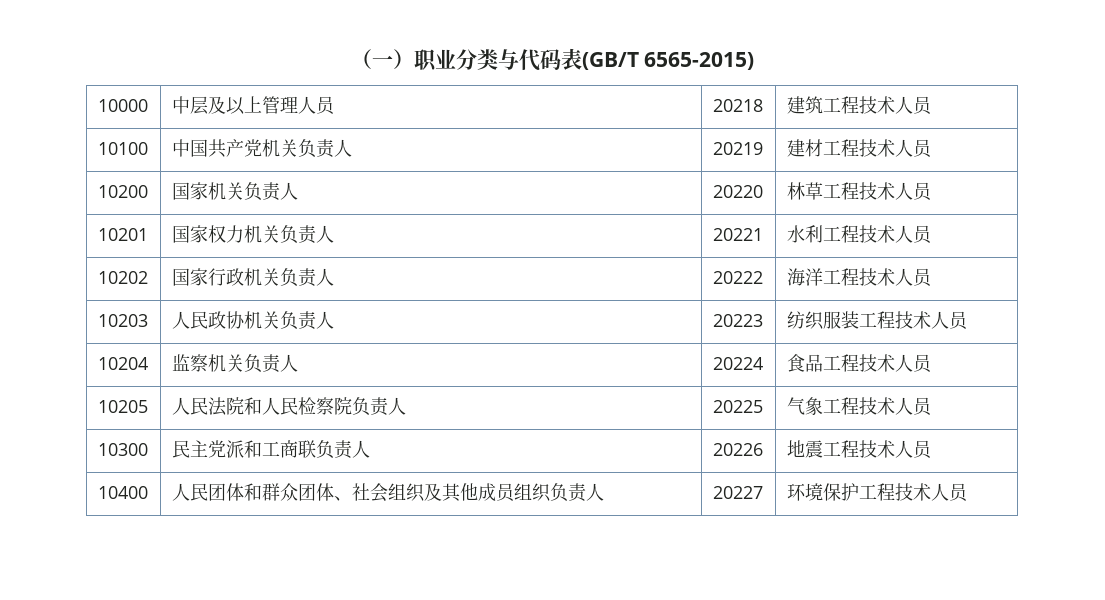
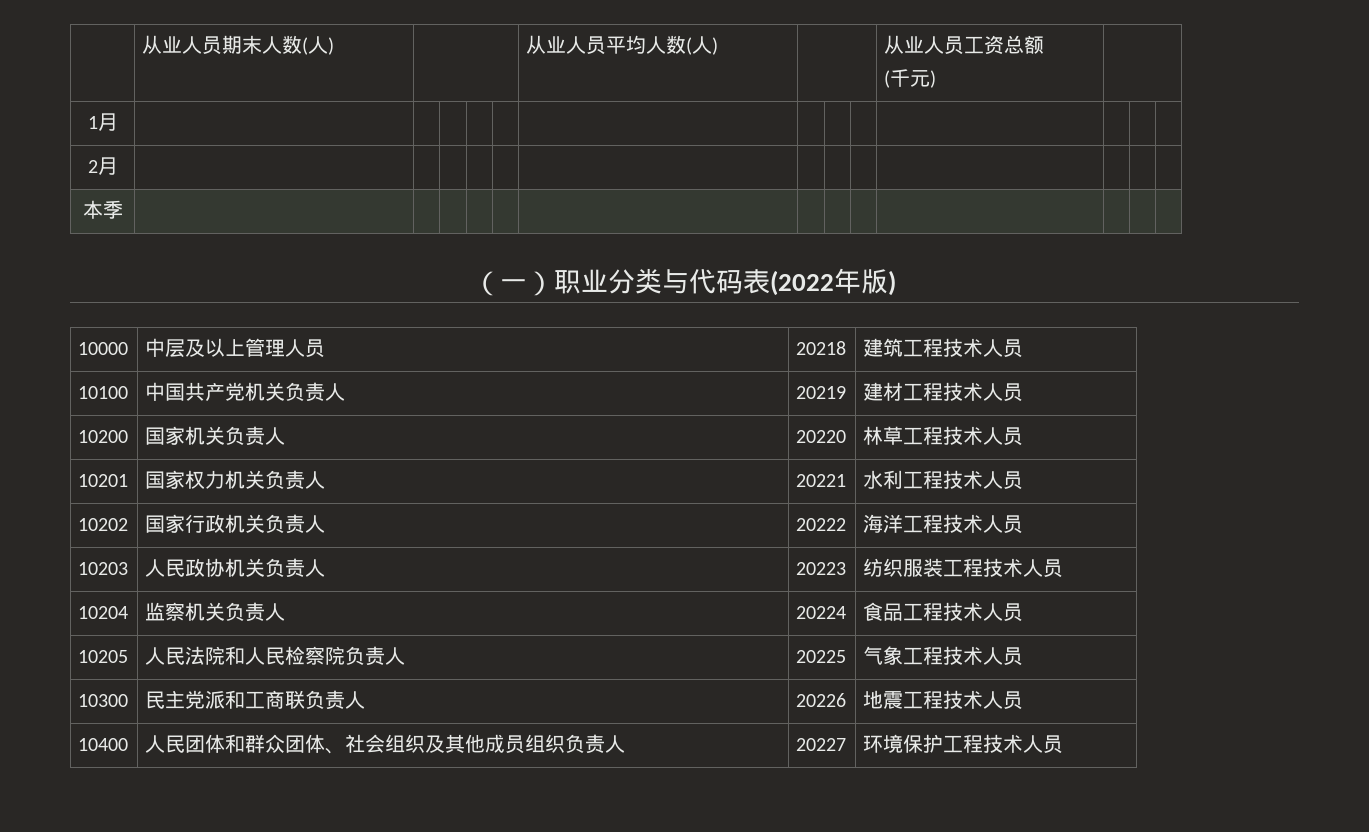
(350, 59) none -> [142,35,335,55] [526,35,719,55] [884,35,1045,55] [884,69,937,88] [87,113,118,131] [87,157,118,175] [82,200,123,219] | 从业人员期末人数(人) | | 从业人员平均人数(人) | | 从业人员工资总额 // (千元) | // 1月 | | | | | | | | | | | | | // 2月 | | | | | | | | | | | | | // 本季 | | | | | | | | | | | | | //
[581,52,755,70] (GB/T 6565-2015) -> [770,268,896,296] (2022年版)

